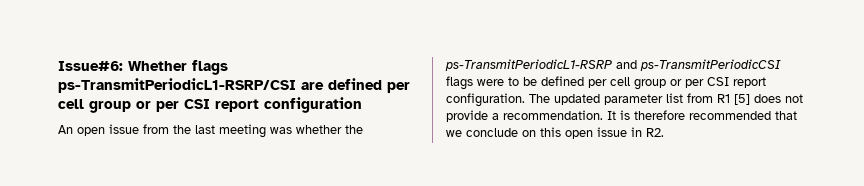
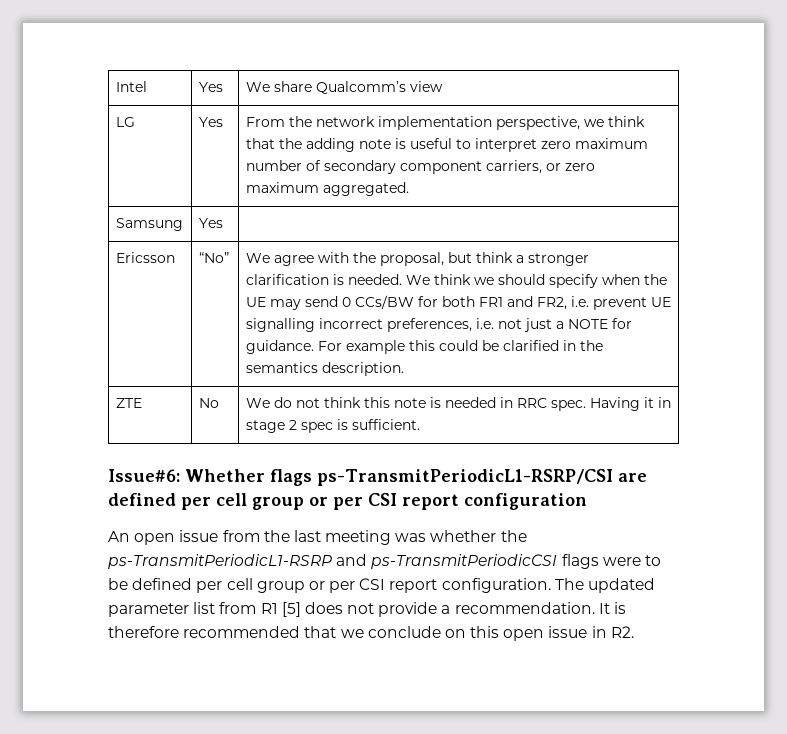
(58, 66) none -> [115,81,147,92] [198,82,223,92] [245,81,443,94] [115,117,135,127] [198,117,223,127] [245,116,645,130] [245,138,648,152] [245,160,595,174] [245,182,409,196] [115,218,183,231] [198,218,223,228] [115,252,175,263] [198,252,229,263] [245,252,589,266] [245,274,667,288] [245,295,671,310] [245,318,632,332] [245,340,603,354] [245,362,404,376] [115,398,142,408] [198,398,219,408] [245,397,671,411] [245,419,420,433] Intel | Yes | We share Qualcomm’s view // LG | Yes | From the network implementation perspective, we think that the adding note is useful to interpret zero maximum number of secondary component carriers, or zero maximum aggregated. // Samsung | Yes | // Ericsson | “No” | We agree with the proposal, but think a stronger clarification is needed. We think we should specify when the UE may send 0 CCs/BW for both FR1 and FR2, i.e. prevent UE signalling incorrect preferences, i.e. not just a NOTE for guidance. For example this could be clarified in the semantics description. // ZTE | No | We do not think this note is needed in RRC spec. Having it in stage 2 spec is sufficient. //

